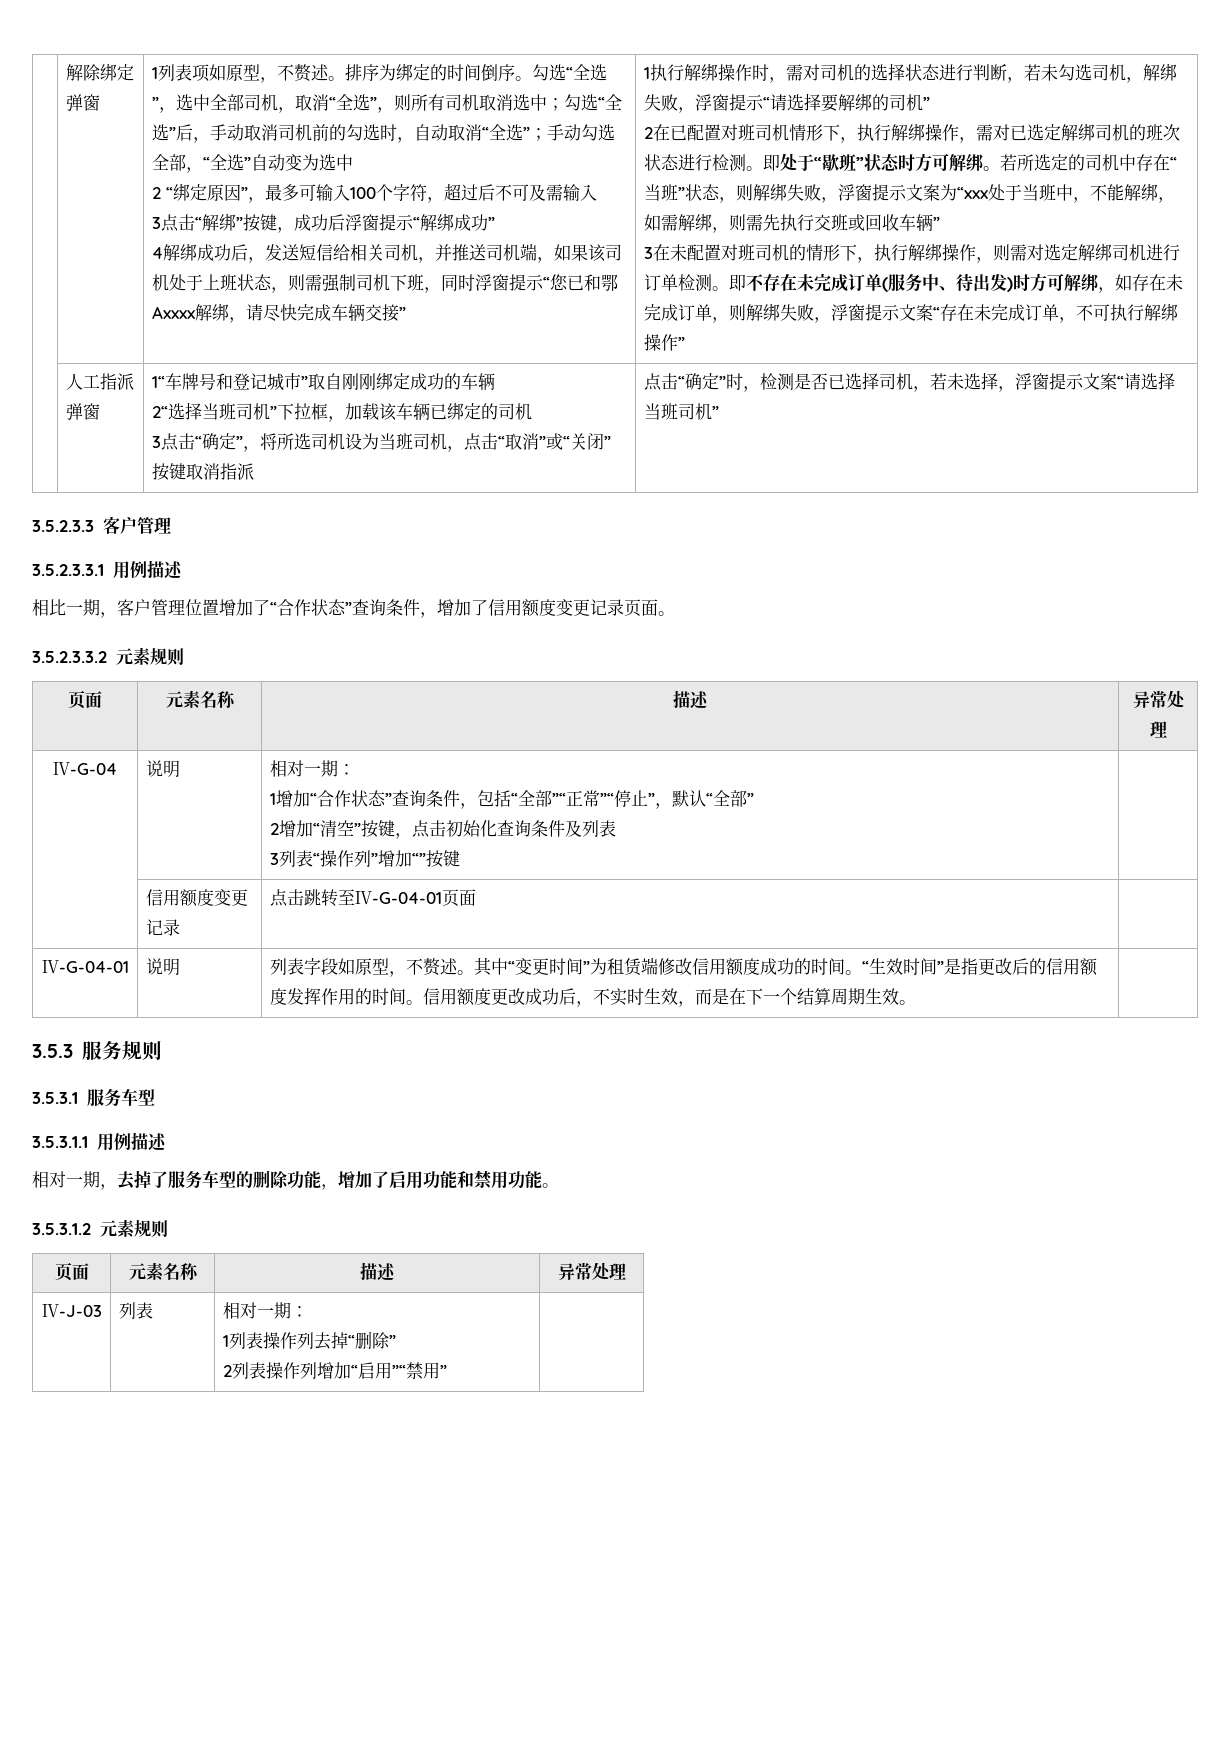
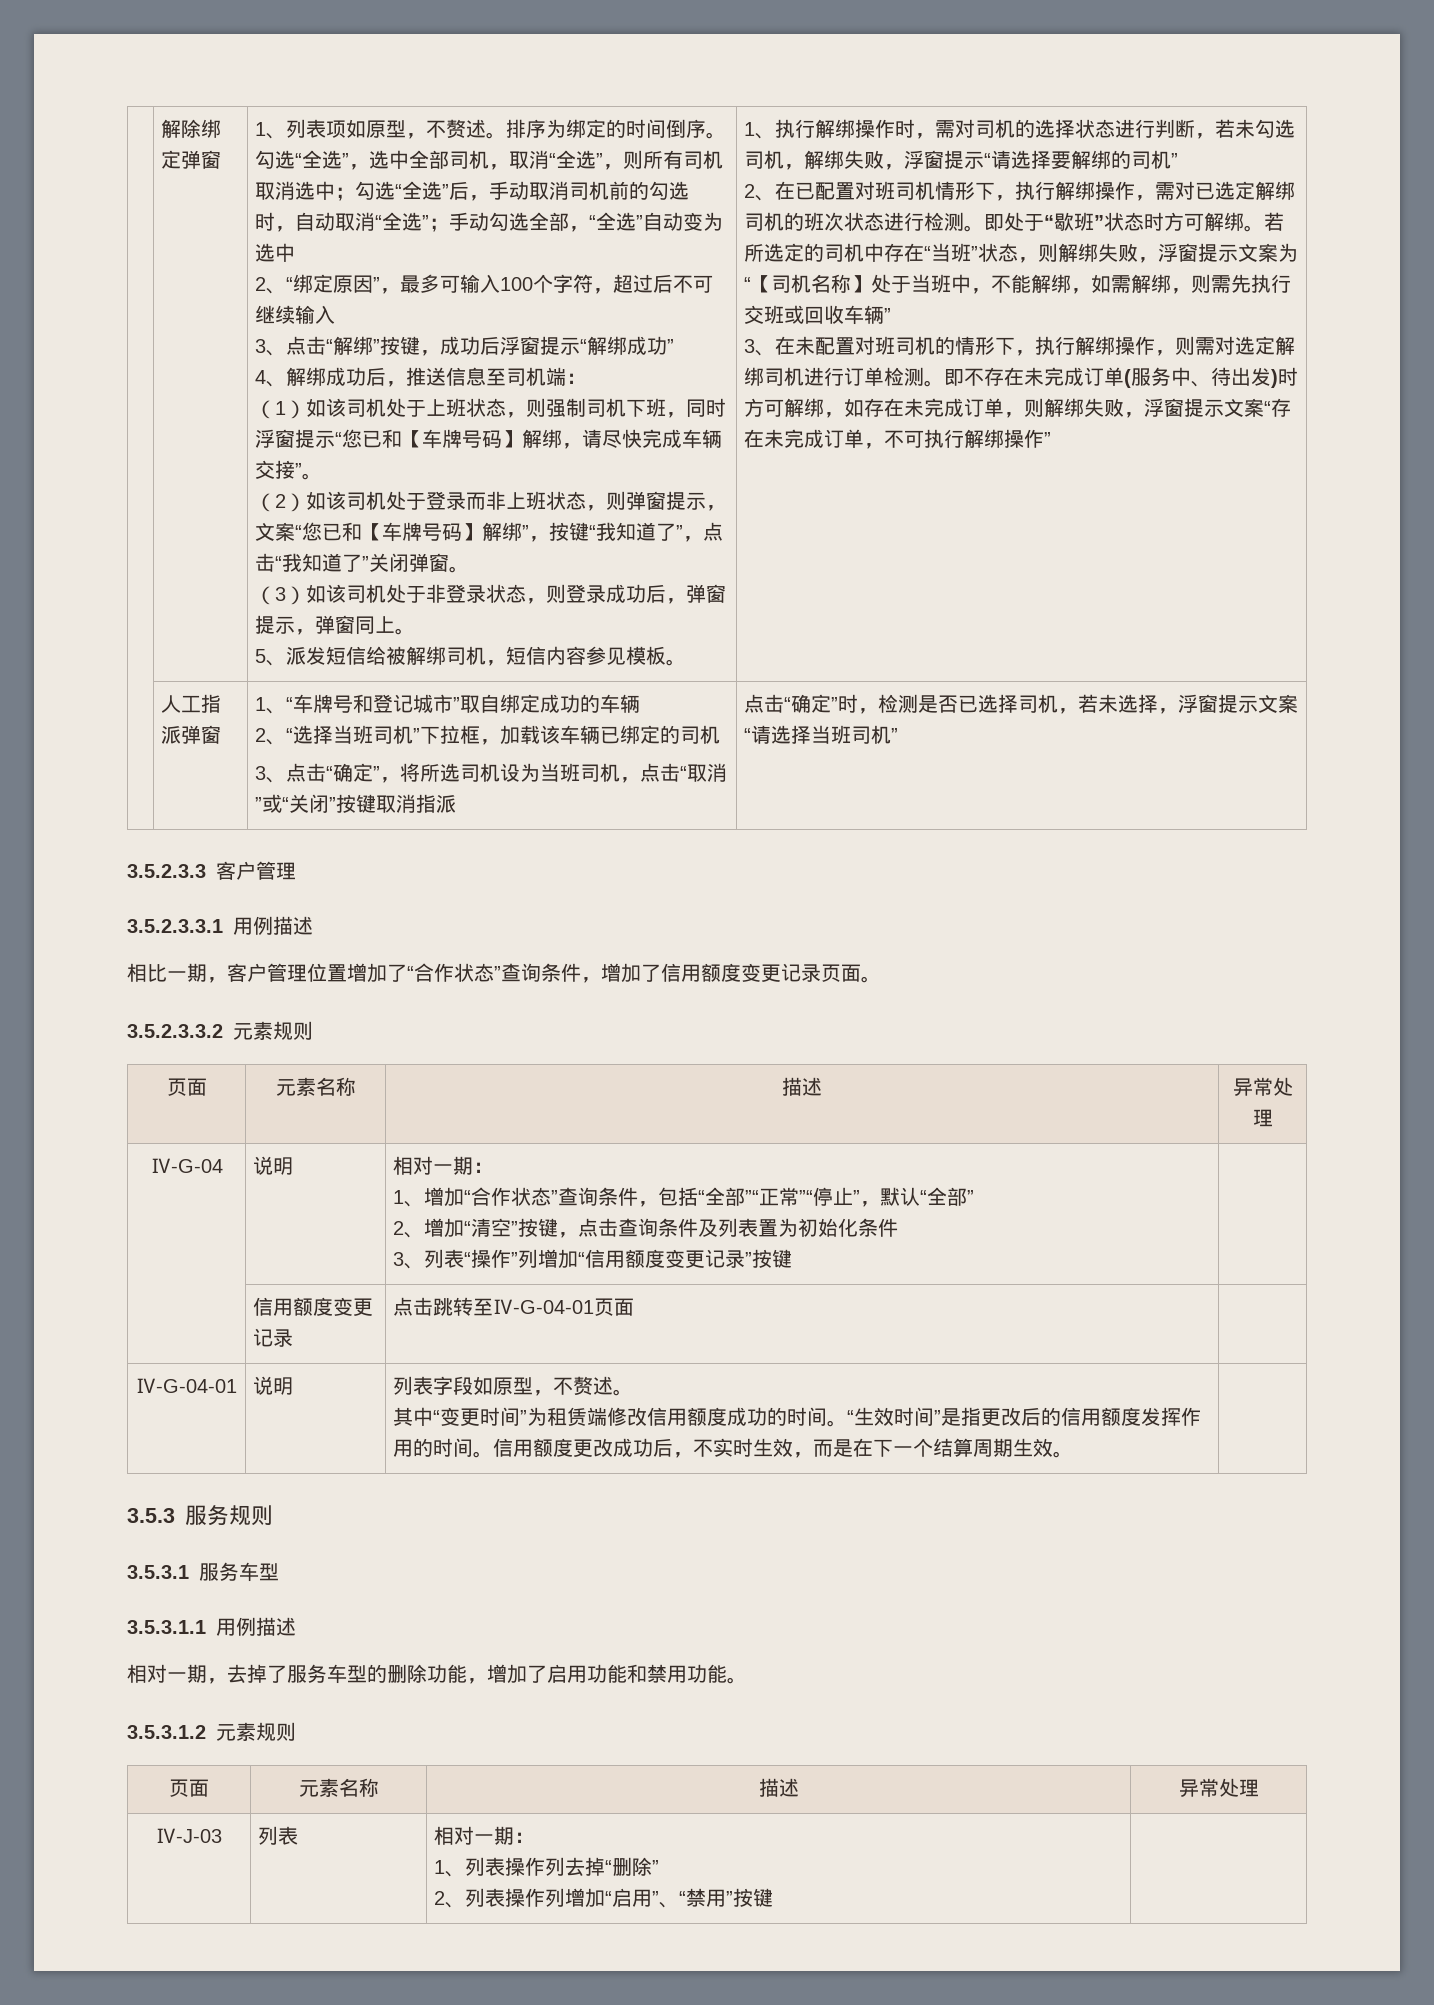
(158, 73) none -> [266,133,287,139] 、
(161, 193) none -> [266,288,287,294] 、
[528,184,563,201] 及需 -> [255,305,296,324] 继续
(161, 223) none -> [266,350,287,356] 、
(163, 253) none -> [266,381,287,387] 、
[264,243,588,263] 发送短信给相关司机，并推送司机端，如果 -> [406,367,587,386] [255,398,327,419] 推送信息至司机端： // （1）如
[304,274,322,291] 需 -> (547, 407) none
[600,274,618,292] [151,306,195,319] 鄂Axxxx -> [402,429,523,449] 【车牌号码】
[643,67,650,79] | 1 -> [302,473,323,480] [255,491,727,512] [255,522,724,542] [255,553,470,573] [255,584,727,605] [255,615,416,635] [255,646,687,666] [744,122,776,139] 。 // （2）如该司机处于登录而非上班状态，则弹窗提示，文案“您已和【车牌号码】解绑”，按键“我知道了”，点击“我知道了”关闭弹窗。 // （3）如该司机处于非登录状态，则登录成功后，弹窗提示，弹窗同上。 // 5、派发短信给被解绑司机，短信内容参见模板。 | 1、
(653, 133) none -> [755,195,776,201] 、
[956,187,988,199] “xxx -> [744,274,872,293] “【司机名称】
(653, 253) none -> [755,350,776,356] 、
[151,376,165,388] 1“ -> [255,697,294,714] 1、“
[341,373,376,390] 刚刚 -> (501, 703) none
[151,406,168,418] 2“ -> [255,728,294,745] 2、“
(161, 442) none -> [266,777,287,783] 、
(276, 799) none -> [404,1201,425,1207] 、
(279, 829) none -> [404,1232,425,1238] 、
[445,820,497,837] 初始化 -> (619, 1227) none
[269,853,279,865] // 3 -> [758,1218,899,1237] [393,1252,425,1269] 置为初始化条件 // 3、
[353,850,426,867] 列”增加“” -> [511,1249,753,1269] ”列增加“信用额度变更记录”
(474, 972) none -> (634, 1392) //
(229, 1341) none -> [445,1871,466,1877] 、
(232, 1371) none -> [445,1902,466,1908] 、
[391,1365,406,1377] ”“ -> [652,1891,687,1908] ”、“
(447, 1371) none -> [733,1888,774,1907] 按键

